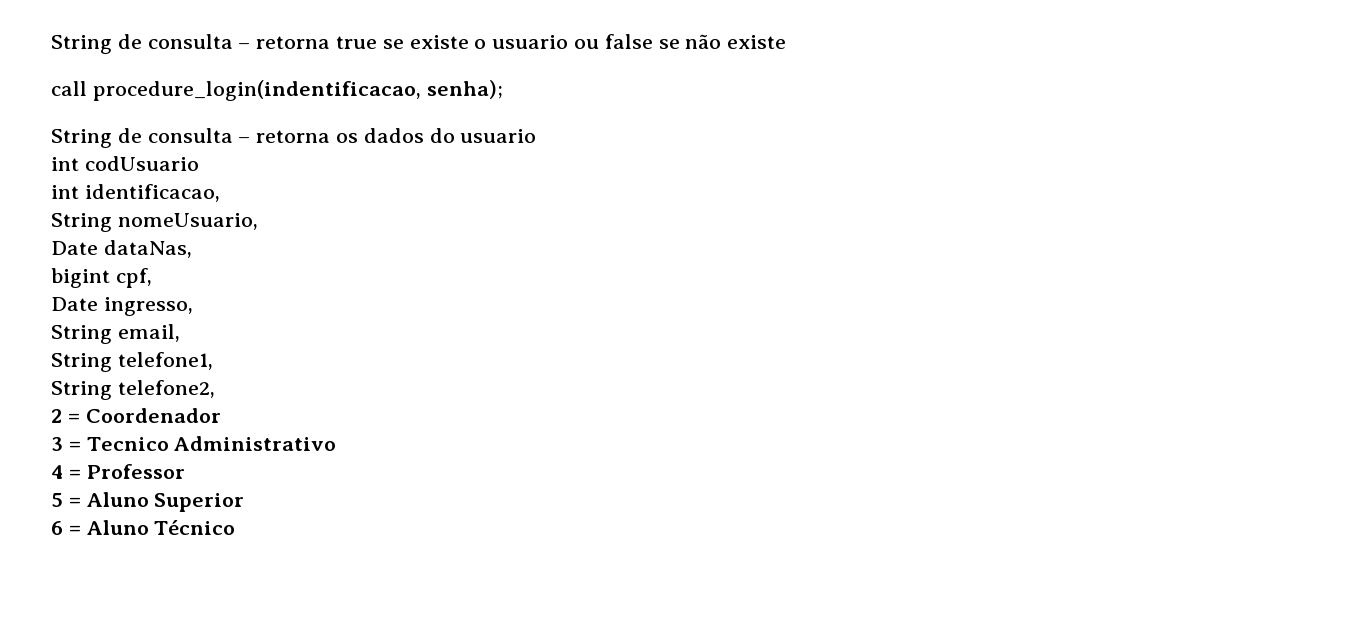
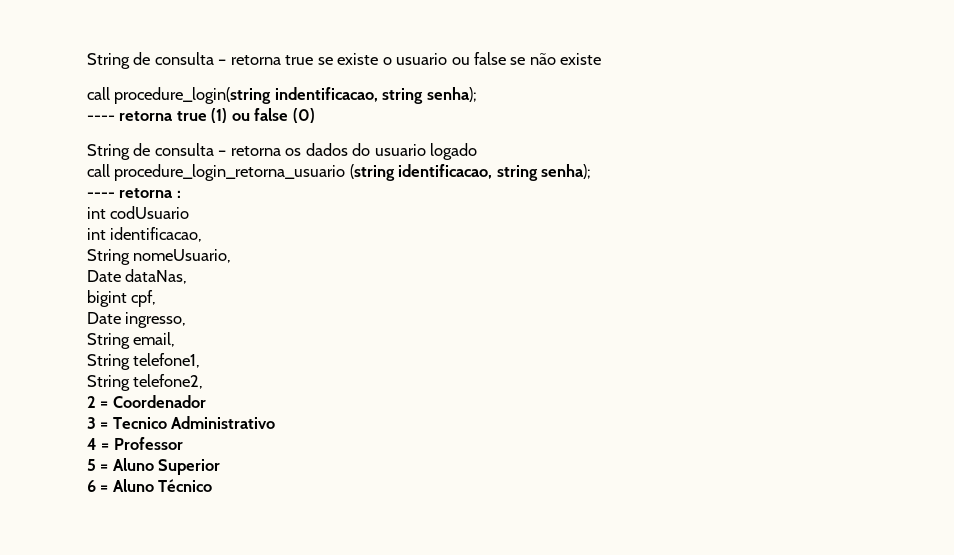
[92,80,503,101] procedure_login(indentificacao, senha); -> [114,87,477,104] [87,108,315,123] procedure_login(string indentificacao, string senha); // ---- retorna true (1) ou false (0)
(537, 136) none -> [430,143,478,160] [87,164,592,181] [87,188,181,198] logado // call procedure_login_retorna_usuario (string identificacao, string senha); // ---- retorna :

